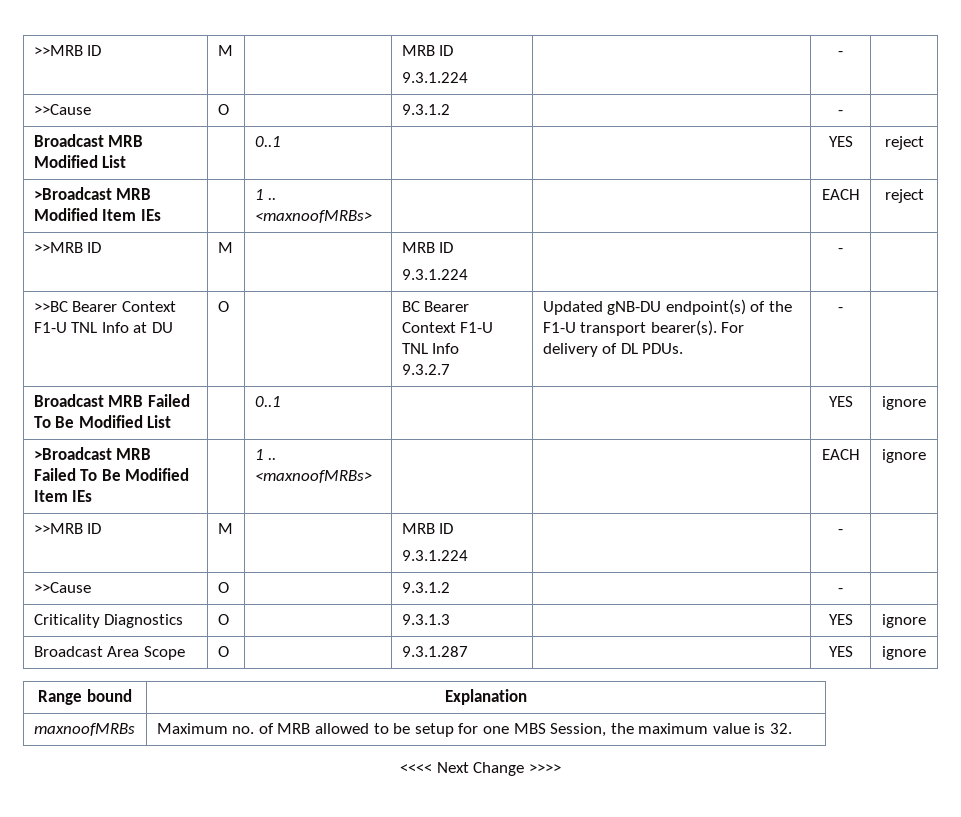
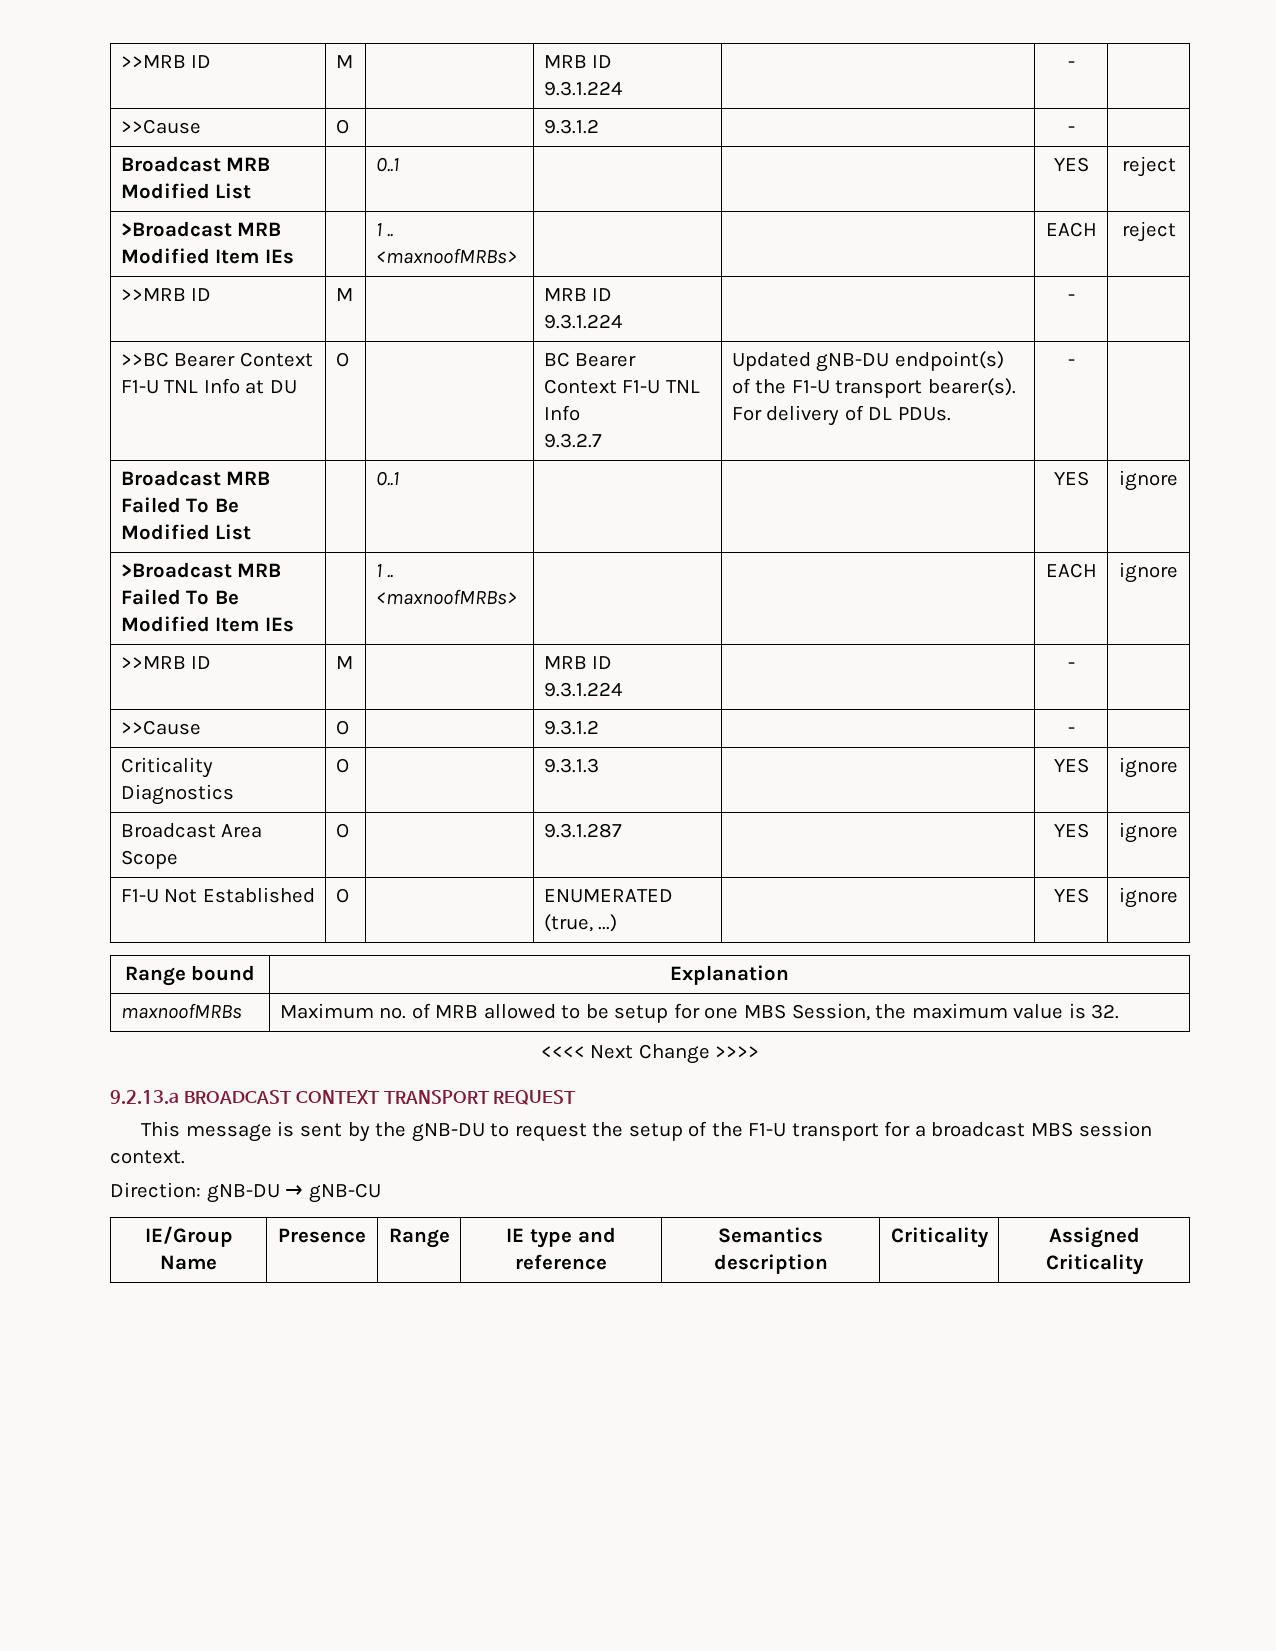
(926, 653) none -> [120,887,315,903] [335,888,349,903] [543,889,673,903] [543,914,618,932] [1053,888,1089,903] [1119,887,1178,908] // F1-U Not Established | O | | ENUMERATED (true, ...) | | YES | ignore
(561, 768) none -> [110,1090,577,1105] [141,1121,1152,1142] [110,1150,185,1164] [110,1182,381,1203] [144,1226,233,1247] [160,1255,217,1270] [278,1228,366,1243] [388,1228,450,1248] [506,1227,616,1248] [515,1254,607,1270] [718,1227,823,1243] [713,1254,828,1274] [890,1227,989,1248] [1048,1227,1140,1248] [1045,1254,1144,1275] // 9.2.13.a BROADCAST CONTEXT TRANSPORT REQUEST // This message is sent by the gNB-DU to request the setup of the F1-U transport for a broadcast MBS session context. // Direction: gNB-DU → gNB-CU // IE/Group Name | Presence | Range | IE type and reference | Semantics description | Criticality | Assigned Criticality

